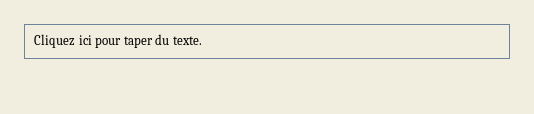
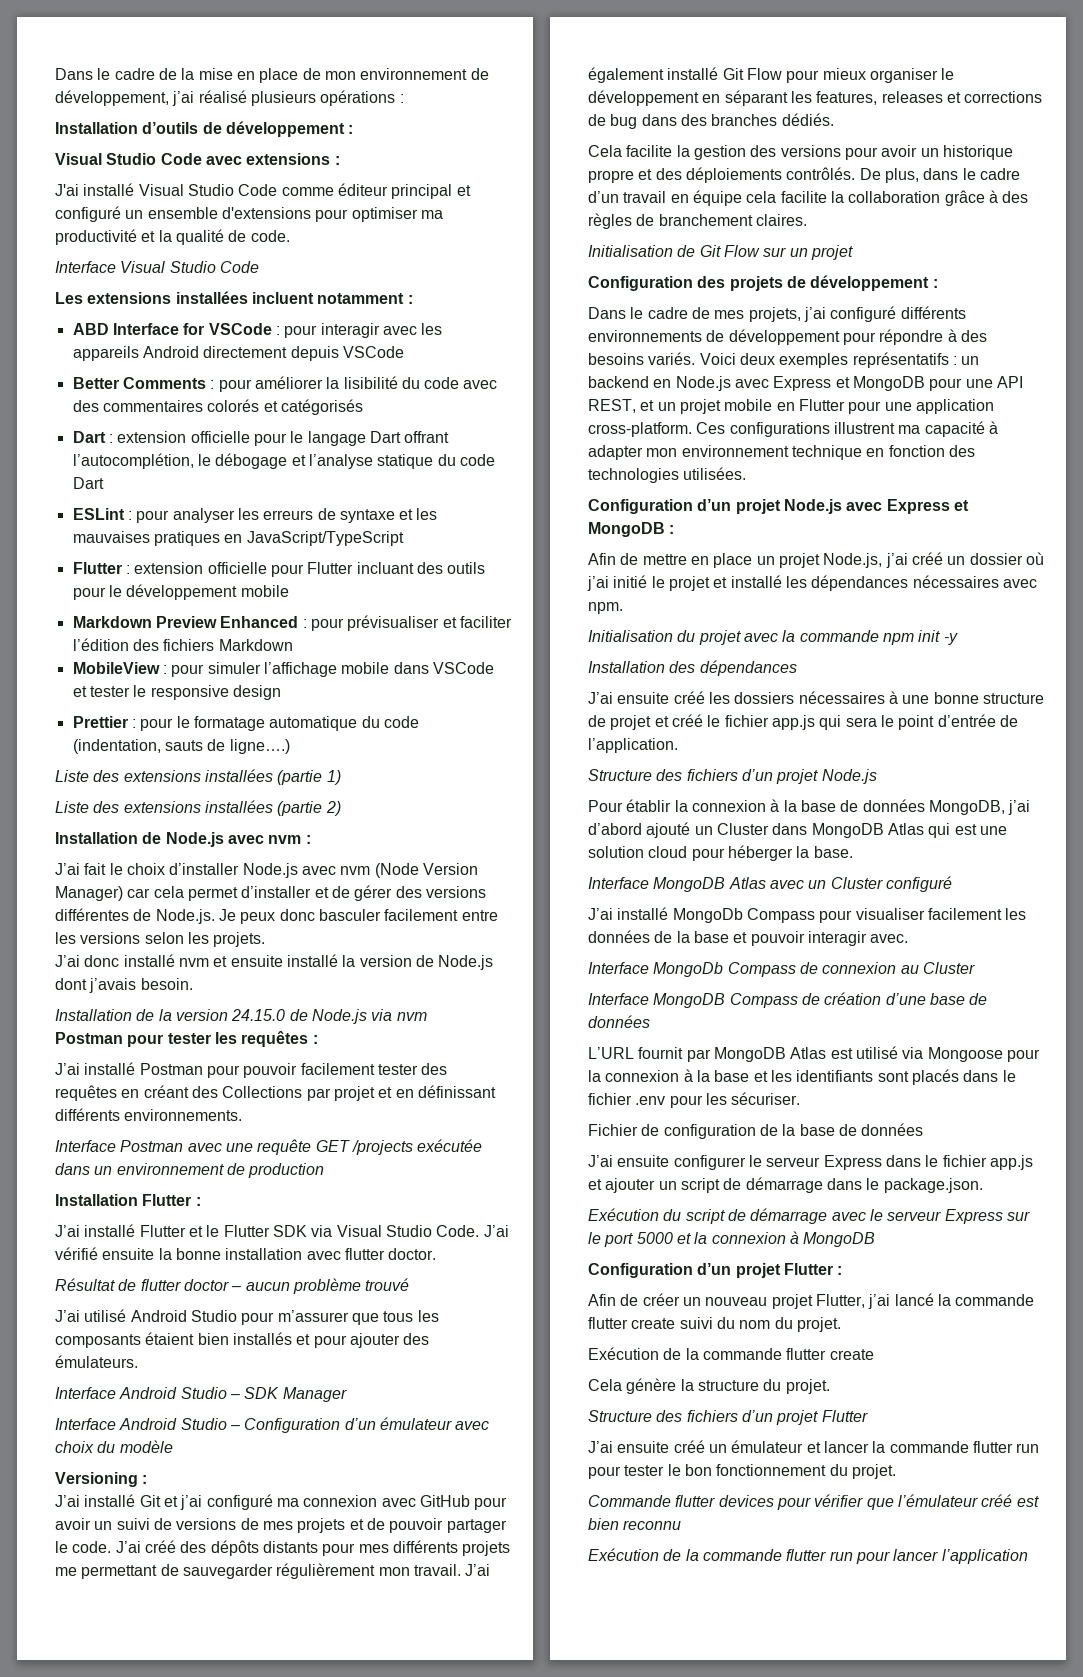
[34,34,202,48] Cliquez ici pour taper du texte. -> [55,68,489,83] [55,90,404,106] [55,121,354,137] [55,153,340,165] [55,183,471,199] [55,206,443,222] [55,229,290,245] [55,261,259,273] [55,291,413,304] [72,323,443,338] [72,346,404,361] [72,376,498,392] [72,399,363,415] [72,431,450,446] [72,453,495,469] [72,477,104,489] [72,508,438,523] [72,531,404,546] [72,562,486,577] [72,584,289,600] [72,615,512,631] [72,638,293,651] [72,662,494,677] [72,685,281,700] [72,716,419,731] [72,739,290,754] [55,769,341,785] [55,800,341,816] [55,832,311,847] [55,863,478,878] [55,885,486,901] [55,908,498,924] [55,932,266,947] [55,954,494,970] [55,978,193,993] [55,1009,427,1024] [55,1031,318,1047] [55,1062,448,1078] [55,1085,496,1101] [55,1108,243,1121] [55,1139,483,1155] [55,1163,325,1178] [55,1194,201,1206] [55,1224,509,1237] [55,1247,437,1260] [55,1278,410,1294] [55,1309,439,1325] [55,1332,430,1348] [55,1355,138,1368] [55,1387,347,1402] [55,1417,490,1433] [55,1440,173,1453] [55,1472,148,1487] [55,1494,508,1510] [55,1518,507,1533] [55,1540,511,1556] [55,1563,491,1579] [588,67,955,83] [588,90,1043,106] [588,113,834,129] [588,145,1013,160] [588,167,1020,183] [588,190,1029,206] [588,213,807,229] [588,245,853,260] [588,275,938,291] [588,306,966,322] [588,329,987,345] [588,352,980,368] [588,376,1023,391] [588,399,994,414] [588,421,998,437] [588,445,975,460] [588,467,747,483] [588,499,969,514] [588,522,675,537] [588,552,1044,568] [587,575,1037,591] [588,602,623,614] [588,630,958,645] [588,660,797,676] [588,691,1044,704] [588,714,1018,730] [588,738,678,753] [588,769,877,784] [588,799,1031,815] [588,822,1007,838] [588,845,853,861] [588,876,952,892] [588,907,1027,923] [588,930,909,946] [588,962,975,977] [588,992,988,1008] [588,1015,650,1028] [588,1046,1040,1062] [588,1069,1016,1085] [588,1092,801,1108] [588,1123,924,1139] [588,1155,1033,1170] [588,1177,983,1193] [588,1208,1030,1224] [588,1231,876,1247] [588,1263,843,1278] [588,1293,1035,1309] [588,1317,841,1332] [588,1347,874,1360] [588,1378,830,1394] [588,1410,868,1425] [588,1440,1040,1453] [588,1464,896,1479] [588,1494,1039,1510] [588,1518,682,1530] [588,1548,1028,1564] Dans le cadre de la mise en place de mon environnement de développement, j’ai réalisé plusieurs opérations : // Installation d’outils de développement : // Visual Studio Code avec extensions : // J'ai installé Visual Studio Code comme éditeur principal et configuré un ensemble d'extensions pour optimiser ma productivité et la qualité de code. // Interface Visual Studio Code // Les extensions installées incluent notamment : // ABD Interface for VSCode : pour interagir avec les appareils Android directement depuis VSCode // Better Comments : pour améliorer la lisibilité du code avec des commentaires colorés et catégorisés // Dart : extension officielle pour le langage Dart offrant l’autocomplétion, le débogage et l’analyse statique du code Dart // ESLint : pour analyser les erreurs de syntaxe et les mauvaises pratiques en JavaScript/TypeScript // Flutter : extension officielle pour Flutter incluant des outils pour le développement mobile // Markdown Preview Enhanced : pour prévisualiser et faciliter l’édition des fichiers Markdown // MobileView : pour simuler l’affichage mobile dans VSCode et tester le responsive design // Prettier : pour le formatage automatique du code (indentation, sauts de ligne….) // Liste des extensions installées (partie 1) // Liste des extensions installées (partie 2) // Installation de Node.js avec nvm : // J’ai fait le choix d’installer Node.js avec nvm (Node Version Manager) car cela permet d’installer et de gérer des versions différentes de Node.js. Je peux donc basculer facilement entre les versions selon les projets. // J’ai donc installé nvm et ensuite installé la version de Node.js dont j’avais besoin. // Installation de la version 24.15.0 de Node.js via nvm // Postman pour tester les requêtes : // J’ai installé Postman pour pouvoir facilement tester des requêtes en créant des Collections par projet et en définissant différents environnements. // Interface Postman avec une requête GET /projects exécutée dans un environnement de production // Installation Flutter : // J’ai installé Flutter et le Flutter SDK via Visual Studio Code. J’ai vérifié ensuite la bonne installation avec flutter doctor. // Résultat de flutter doctor – aucun problème trouvé // J’ai utilisé Android Studio pour m’assurer que tous les composants étaient bien installés et pour ajouter des émulateurs. // Interface Android Studio – SDK Manager // Interface Android Studio – Configuration d’un émulateur avec choix du modèle // Versioning : // J’ai installé Git et j’ai configuré ma connexion avec GitHub pour avoir un suivi de versions de mes projets et de pouvoir partager le code. J’ai créé des dépôts distants pour mes différents projets me permettant de sauvegarder régulièrement mon travail. J’ai également installé Git Flow pour mieux organiser le développement en séparant les features, releases et corrections de bug dans des branches dédiés. // Cela facilite la gestion des versions pour avoir un historique propre et des déploiements contrôlés. De plus, dans le cadre d’un travail en équipe cela facilite la collaboration grâce à des règles de branchement claires. // Initialisation de Git Flow sur un projet // Configuration des projets de développement : // Dans le cadre de mes projets, j’ai configuré différents environnements de développement pour répondre à des besoins variés. Voici deux exemples représentatifs : un backend en Node.js avec Express et MongoDB pour une API REST, et un projet mobile en Flutter pour une application cross-platform. Ces configurations illustrent ma capacité à adapter mon environnement technique en fonction des technologies utilisées. // Configuration d’un projet Node.js avec Express et MongoDB : // Afin de mettre en place un projet Node.js, j’ai créé un dossier où j’ai initié le projet et installé les dépendances nécessaires avec npm. // Initialisation du projet avec la commande npm init -y // Installation des dépendances // J’ai ensuite créé les dossiers nécessaires à une bonne structure de projet et créé le fichier app.js qui sera le point d’entrée de l’application. // Structure des fichiers d’un projet Node.js // Pour établir la connexion à la base de données MongoDB, j’ai d’abord ajouté un Cluster dans MongoDB Atlas qui est une solution cloud pour héberger la base. // Interface MongoDB Atlas avec un Cluster configuré // J’ai installé MongoDb Compass pour visualiser facilement les données de la base et pouvoir interagir avec. // Interface MongoDb Compass de connexion au Cluster // Interface MongoDB Compass de création d’une base de données // L’URL fournit par MongoDB Atlas est utilisé via Mongoose pour la connexion à la base et les identifiants sont placés dans le fichier .env pour les sécuriser. // Fichier de configuration de la base de données // J’ai ensuite configurer le serveur Express dans le fichier app.js et ajouter un script de démarrage dans le package.json. // Exécution du script de démarrage avec le serveur Express sur le port 5000 et la connexion à MongoDB // Configuration d’un projet Flutter : // Afin de créer un nouveau projet Flutter, j’ai lancé la commande flutter create suivi du nom du projet. // Exécution de la commande flutter create // Cela génère la structure du projet. // Structure des fichiers d’un projet Flutter // J’ai ensuite créé un émulateur et lancer la commande flutter run pour tester le bon fonctionnement du projet. // Commande flutter devices pour vérifier que l’émulateur créé est bien reconnu // Exécution de la commande flutter run pour lancer l’application

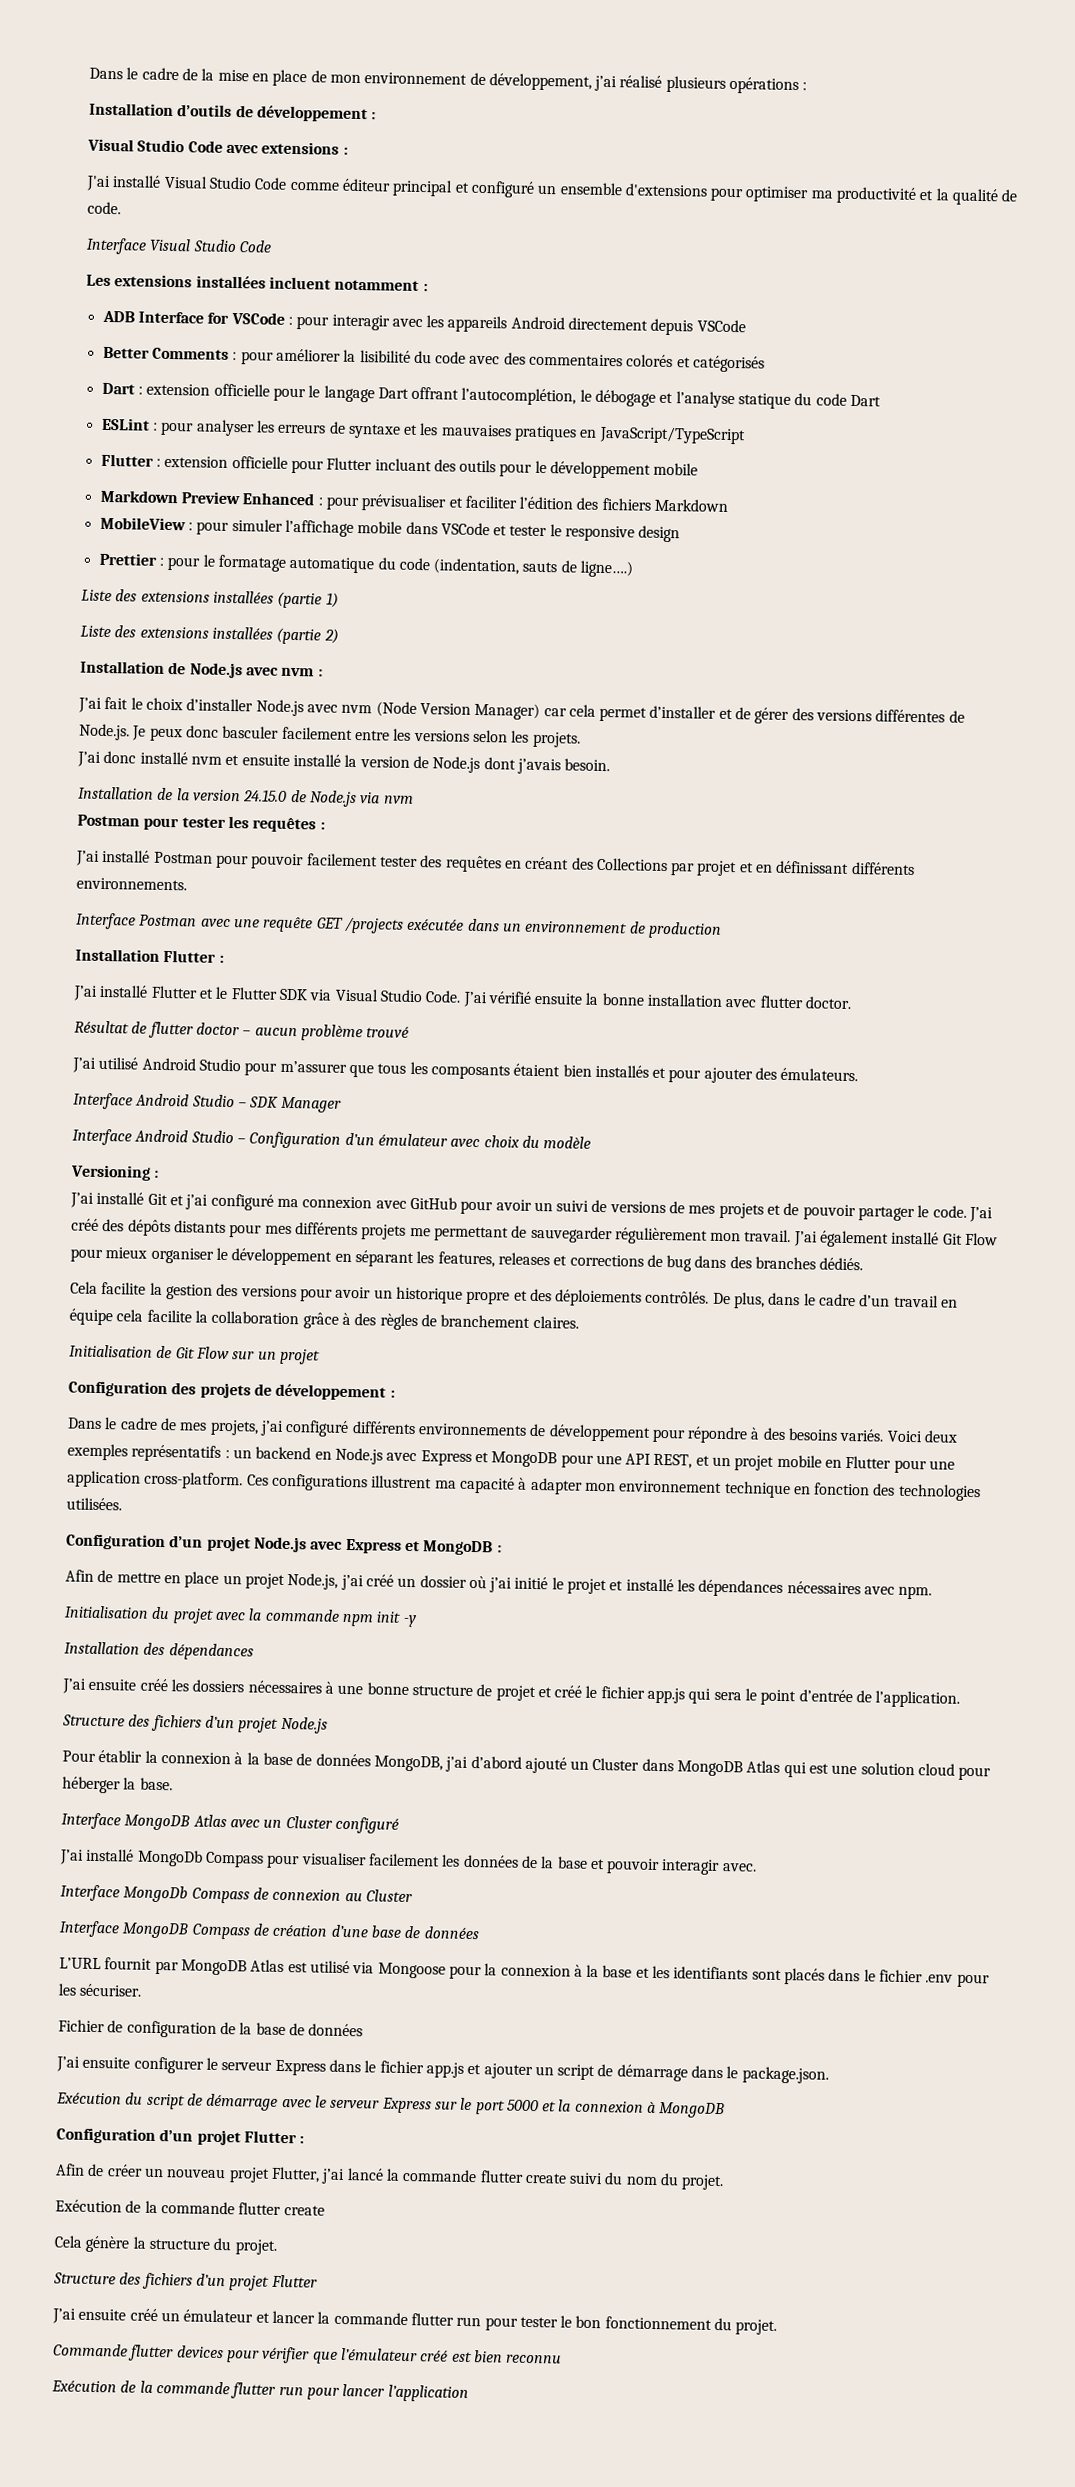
[72,323,109,335] ABD -> [101,310,135,323] ADB

